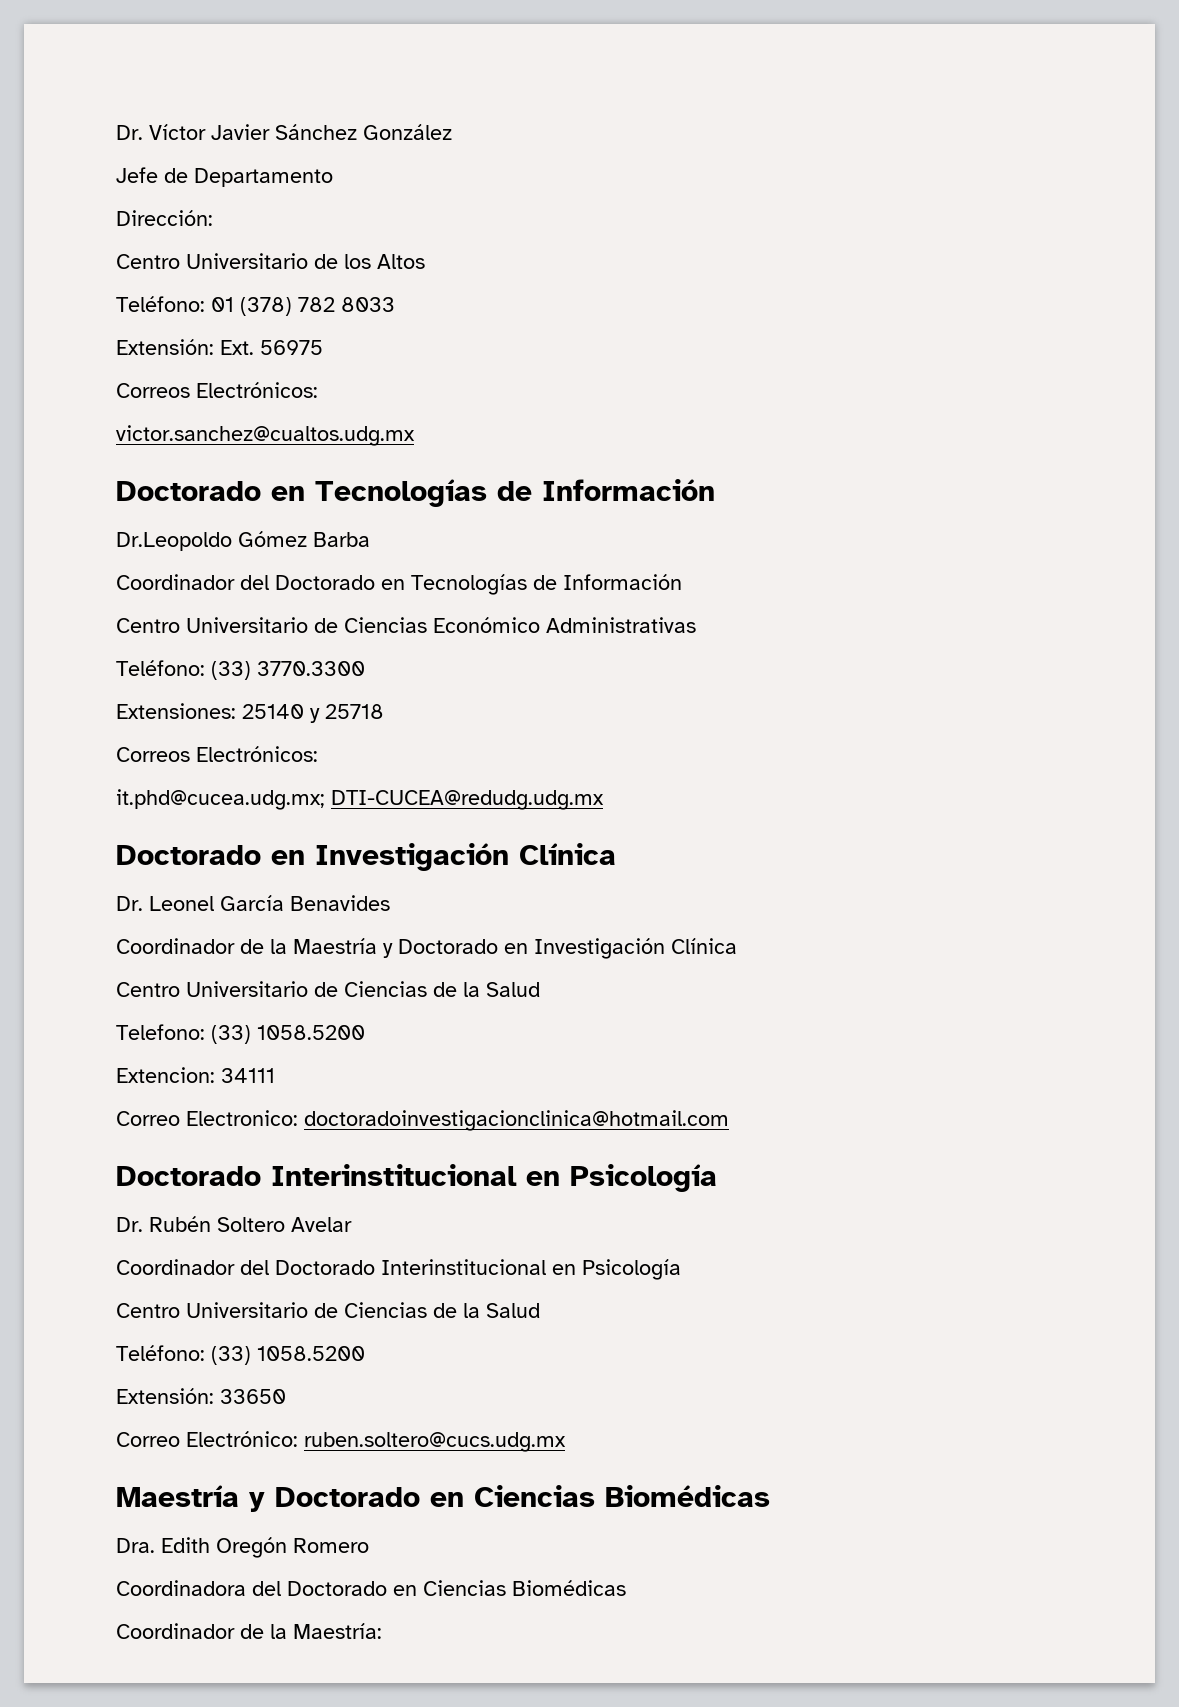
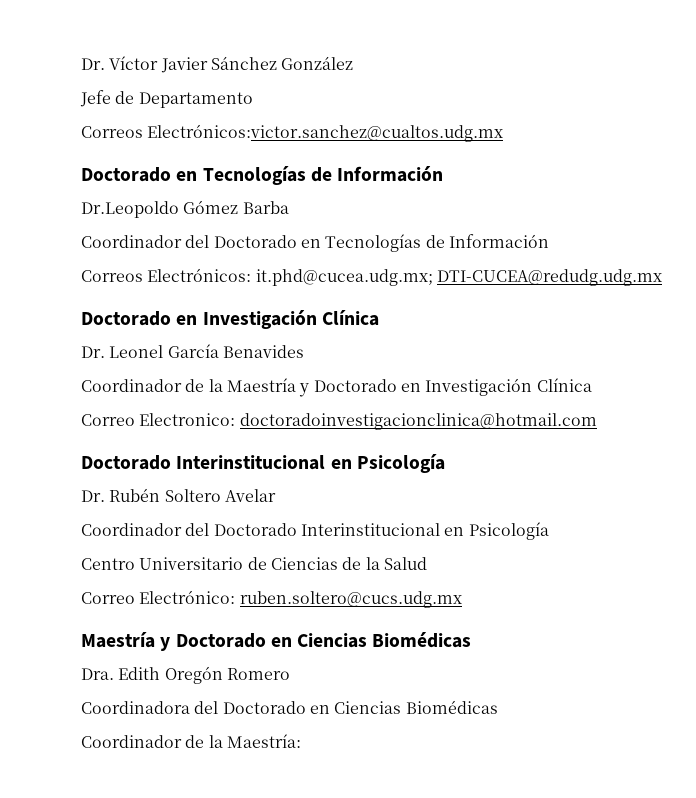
[116,210,213,226] [116,253,425,269] [116,296,395,316] [116,339,323,355] [116,382,318,398] [116,425,415,446] // Dirección: // Centro Universitario de los Altos // Teléfono: 01 (378) 782 8033 // Extensión: Ext. 56975 // Correos Electrónicos: // victor.sanchez@cualtos.udg.mx -> [81,124,504,142] // Correos Electrónicos:victor.sanchez@cualtos.udg.mx
[116,617,696,633] [116,660,365,680] [116,703,384,723] [116,746,318,762] // Centro Universitario de Ciencias Económico Administrativas // Teléfono: (33) 3770.3300 // Extensiones: 25140 y 25718 // Correos Electrónicos: // -> [81,268,252,282] // Correos Electrónicos:
[116,981,540,997] [116,1024,365,1044] [116,1067,275,1083] // Centro Universitario de Ciencias de la Salud // Telefono: (33) 1058.5200 // Extencion: 34111 -> (592, 385) none
[116,1345,365,1365] [116,1388,286,1404] // Teléfono: (33) 1058.5200 // Extensión: 33650 -> (427, 563) none

